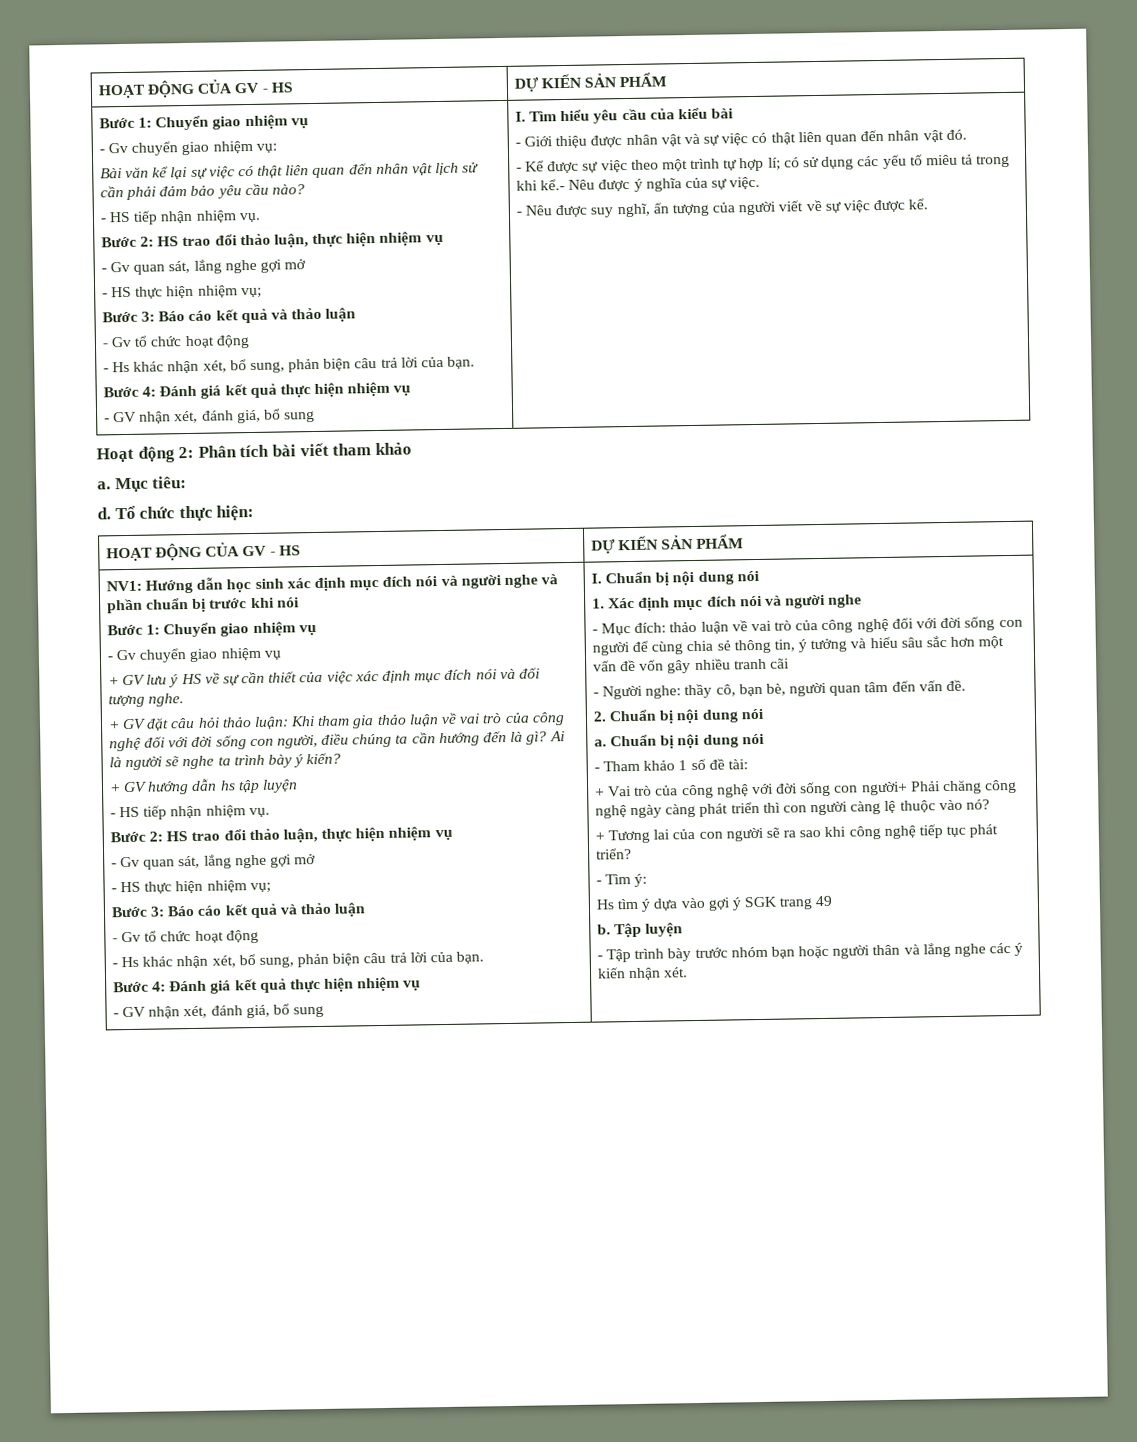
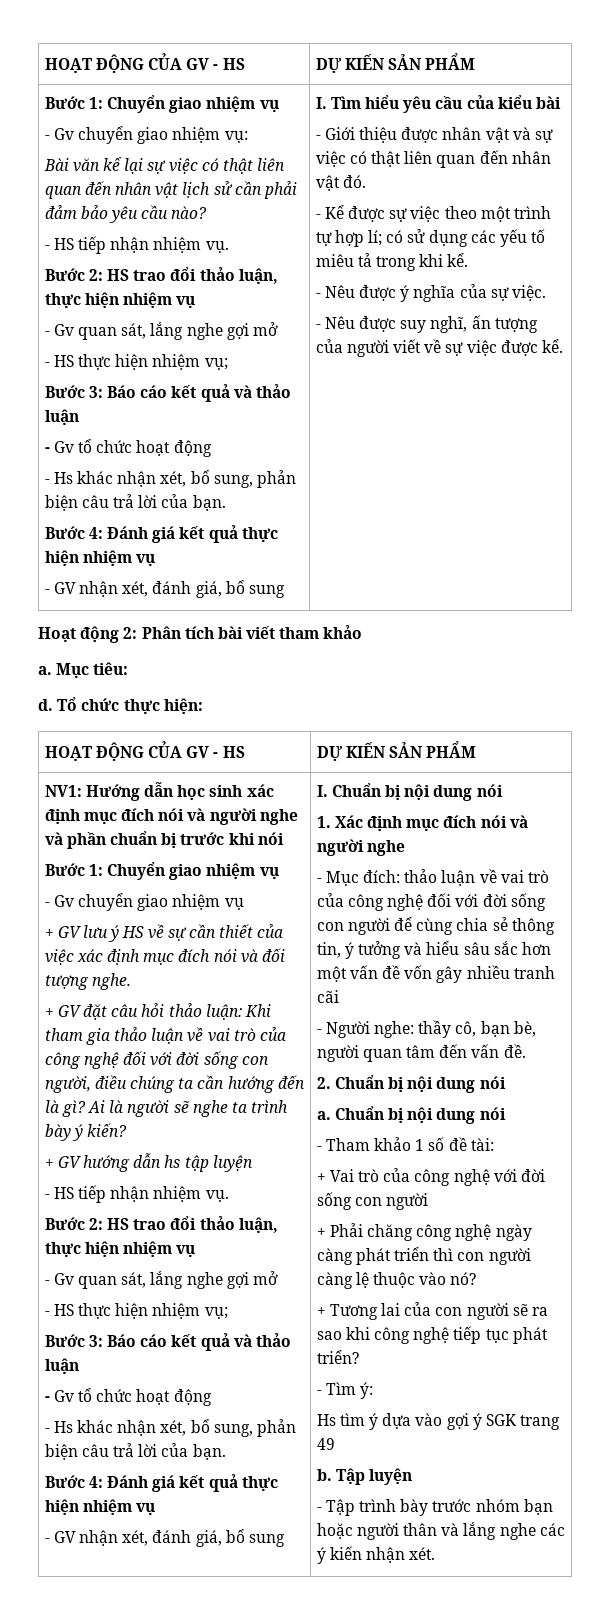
[539,178,565,191] kể.- -> [447,253,469,267] [315,293,321,298] kể. // -
[861,781,908,796] người+ -> [386,1193,429,1210] [316,1228,326,1237] người // +

